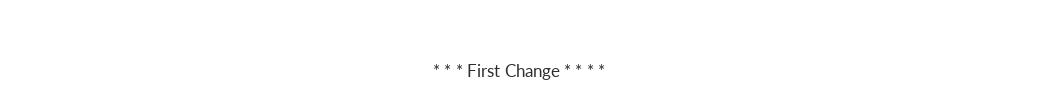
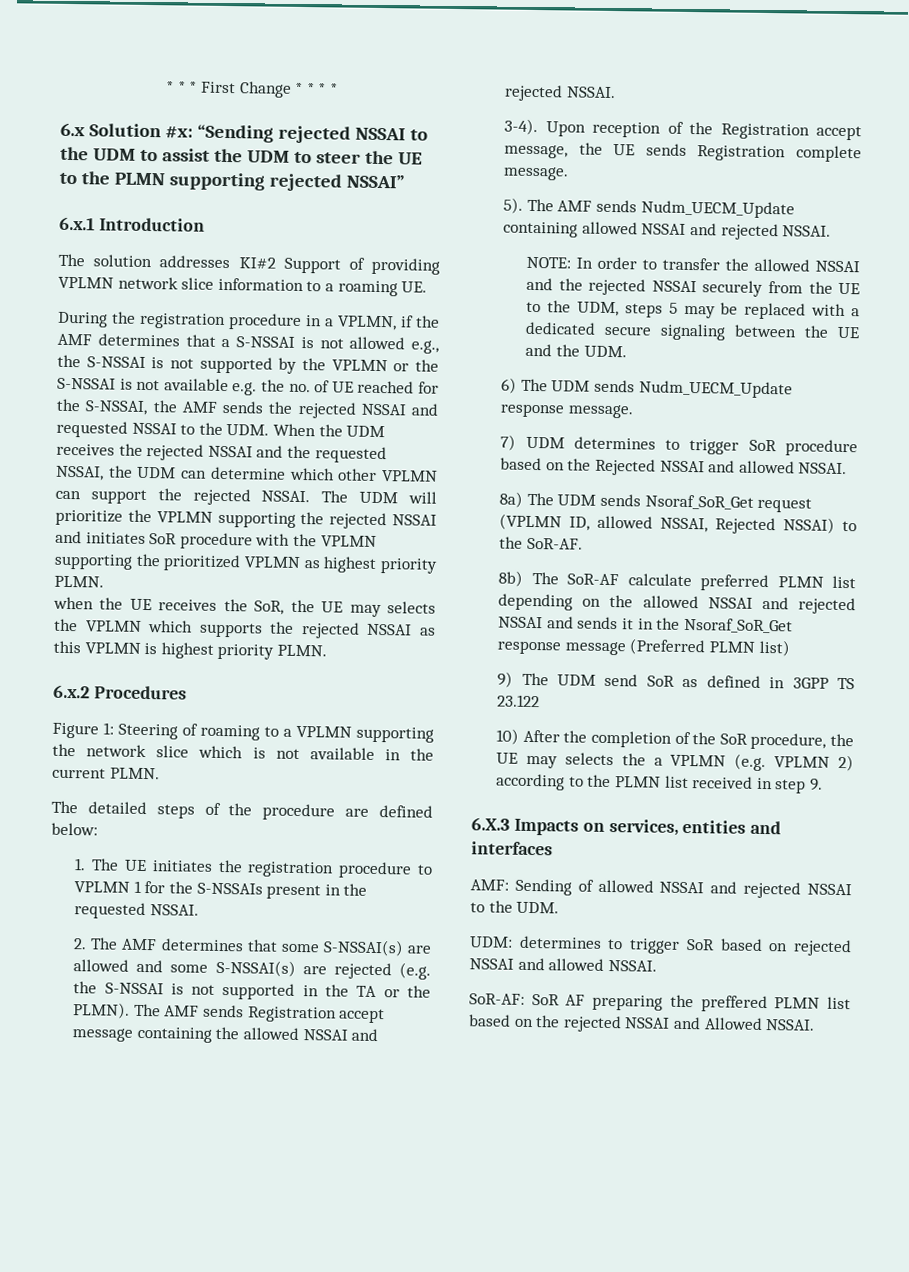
(606, 70) none -> [60,122,428,144] [60,146,423,165] [59,171,405,192] [59,216,205,232] [58,253,440,275] [58,276,428,297] [57,311,440,331] [57,333,439,354] [57,354,440,374] [57,377,440,396] [56,398,438,419] [56,420,386,438] [56,443,387,464] [55,465,439,482] [55,488,437,506] [55,509,437,530] [55,530,377,550] [54,553,437,574] [54,575,104,588] [53,596,437,618] [54,618,436,639] [53,640,327,660] [53,684,187,700] [52,722,434,743] [52,743,434,761] [52,767,160,780] [51,800,433,821] [51,822,98,836] [74,858,433,879] [74,880,368,900] [74,902,199,920] [73,937,431,957] [73,959,431,980] [73,981,432,1000] [73,1002,386,1024] [72,1026,379,1043] [504,84,616,102] [504,118,862,141] [504,142,862,163] [503,166,570,181] [503,197,795,219] [503,221,832,241] [526,256,860,273] [526,277,860,297] [526,300,860,320] [525,321,860,341] [525,343,627,358] [501,377,793,399] [500,403,633,419] [500,434,858,457] [500,457,848,476] [499,491,813,513] [499,513,857,535] [499,536,583,550] [498,570,856,592] [498,593,856,615] [498,616,793,634] [497,638,790,657] [497,671,855,690] [497,694,541,708] [496,728,854,750] [496,752,854,772] [496,773,823,794] [471,817,782,836] [471,841,553,856] [470,878,852,899] [470,900,560,914] [469,935,852,957] [469,957,657,972] [469,993,851,1013] [468,1014,816,1033] // 6.x Solution #x: “Sending rejected NSSAI to the UDM to assist the UDM to steer the UE to the PLMN supporting rejected NSSAI” // 6.x.1 Introduction // The solution addresses KI#2 Support of providing VPLMN network slice information to a roaming UE. // During the registration procedure in a VPLMN, if the AMF determines that a S-NSSAI is not allowed e.g., the S-NSSAI is not supported by the VPLMN or the S-NSSAI is not available e.g. the no. of UE reached for the S-NSSAI, the AMF sends the rejected NSSAI and requested NSSAI to the UDM. When the UDM receives the rejected NSSAI and the requested NSSAI, the UDM can determine which other VPLMN can support the rejected NSSAI. The UDM will prioritize the VPLMN supporting the rejected NSSAI and initiates SoR procedure with the VPLMN supporting the prioritized VPLMN as highest priority PLMN. // when the UE receives the SoR, the UE may selects the VPLMN which supports the rejected NSSAI as this VPLMN is highest priority PLMN. // 6.x.2 Procedures // Figure 1: Steering of roaming to a VPLMN supporting the network slice which is not available in the current PLMN. // The detailed steps of the procedure are defined below: // 1. The UE initiates the registration procedure to VPLMN 1 for the S-NSSAIs present in the requested NSSAI. // 2. The AMF determines that some S-NSSAI(s) are allowed and some S-NSSAI(s) are rejected (e.g. the S-NSSAI is not supported in the TA or the PLMN). The AMF sends Registration accept message containing the allowed NSSAI and rejected NSSAI. // 3-4). Upon reception of the Registration accept message, the UE sends Registration complete message. // 5). The AMF sends Nudm_UECM_Update containing allowed NSSAI and rejected NSSAI. // NOTE: In order to transfer the allowed NSSAI and the rejected NSSAI securely from the UE to the UDM, steps 5 may be replaced with a dedicated secure signaling between the UE and the UDM. // 6) The UDM sends Nudm_UECM_Update response message. // 7) UDM determines to trigger SoR procedure based on the Rejected NSSAI and allowed NSSAI. // 8a) The UDM sends Nsoraf_SoR_Get request (VPLMN ID, allowed NSSAI, Rejected NSSAI) to the SoR-AF. // 8b) The SoR-AF calculate preferred PLMN list depending on the allowed NSSAI and rejected NSSAI and sends it in the Nsoraf_SoR_Get response message (Preferred PLMN list) // 9) The UDM send SoR as defined in 3GPP TS 23.122 // 10) After the completion of the SoR procedure, the UE may selects the a VPLMN (e.g. VPLMN 2) according to the PLMN list received in step 9. // 6.X.3 Impacts on services, entities and interfaces // AMF: Sending of allowed NSSAI and rejected NSSAI to the UDM. // UDM: determines to trigger SoR based on rejected NSSAI and allowed NSSAI. // SoR-AF: SoR AF preparing the preffered PLMN list based on the rejected NSSAI and Allowed NSSAI.

